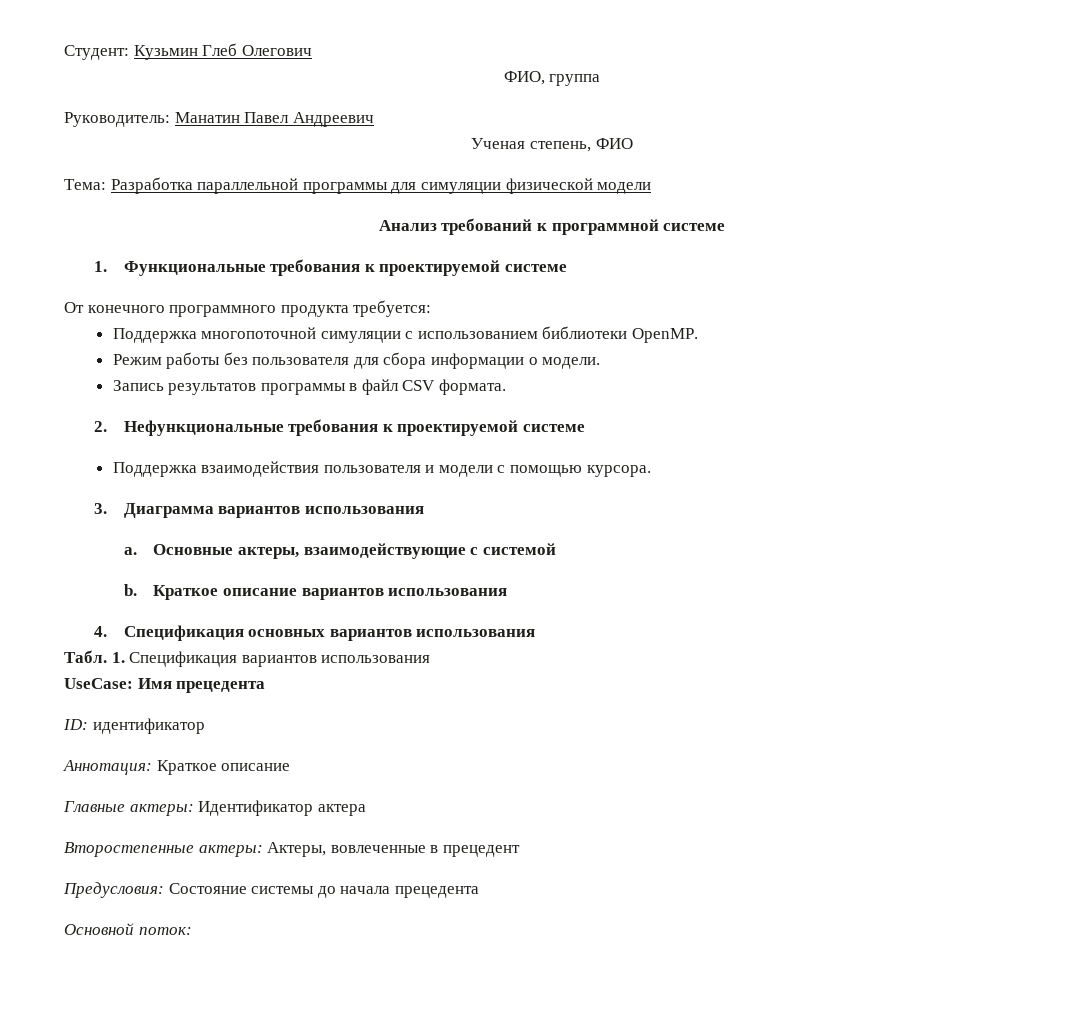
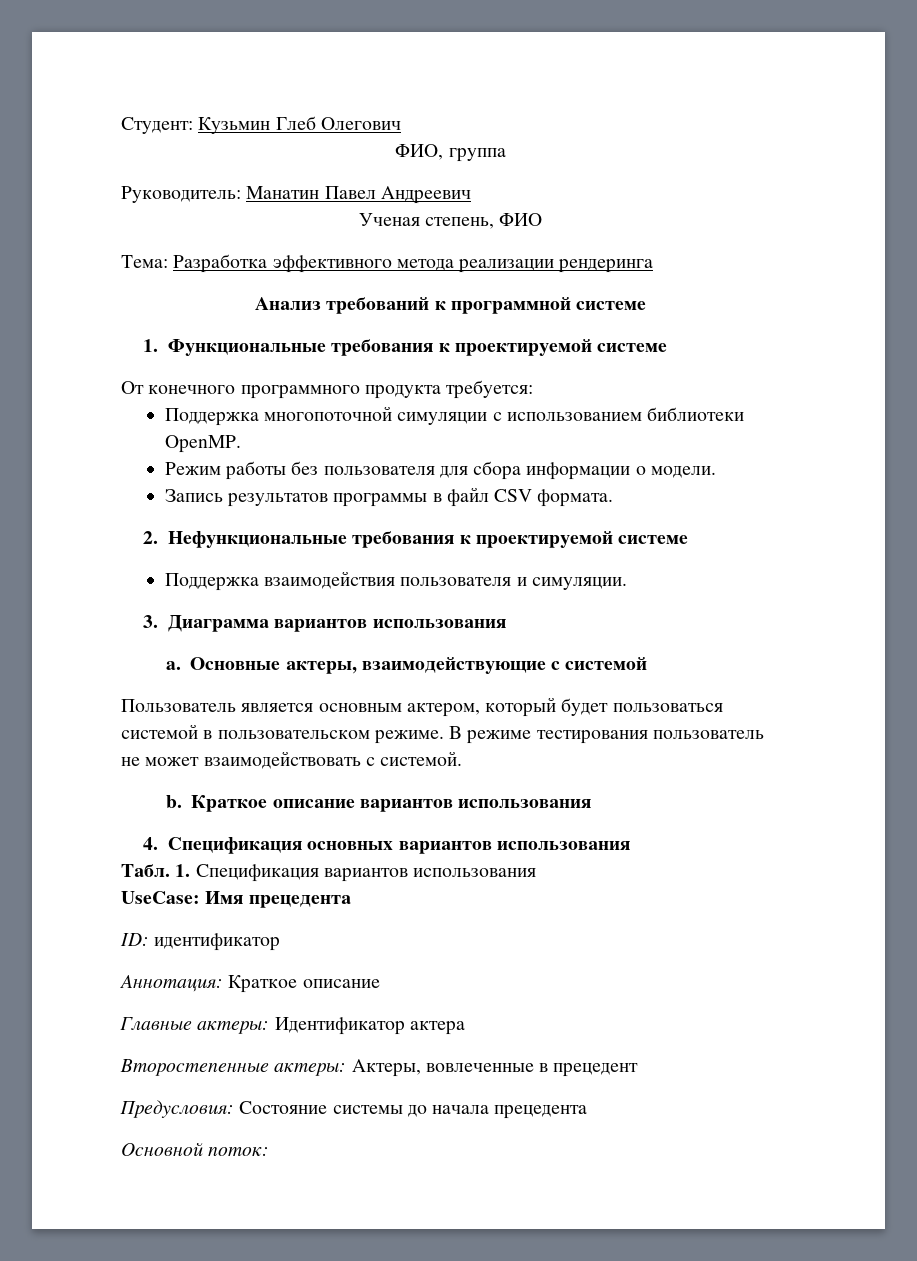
[197,178,652,194] параллельной программы для симуляции физической модели -> [272,255,654,273] эффективного метода реализации рендеринга
[438,465,651,477] модели с помощью курсора. -> [531,577,627,590] симуляции.
(556, 549) none -> [121,697,723,717] [121,724,764,744] [121,751,463,769] // Пользователь является основным актером, который будет пользоваться системой в пользовательском режиме. В режиме тестирования пользователь не может взаимодействовать с системой.

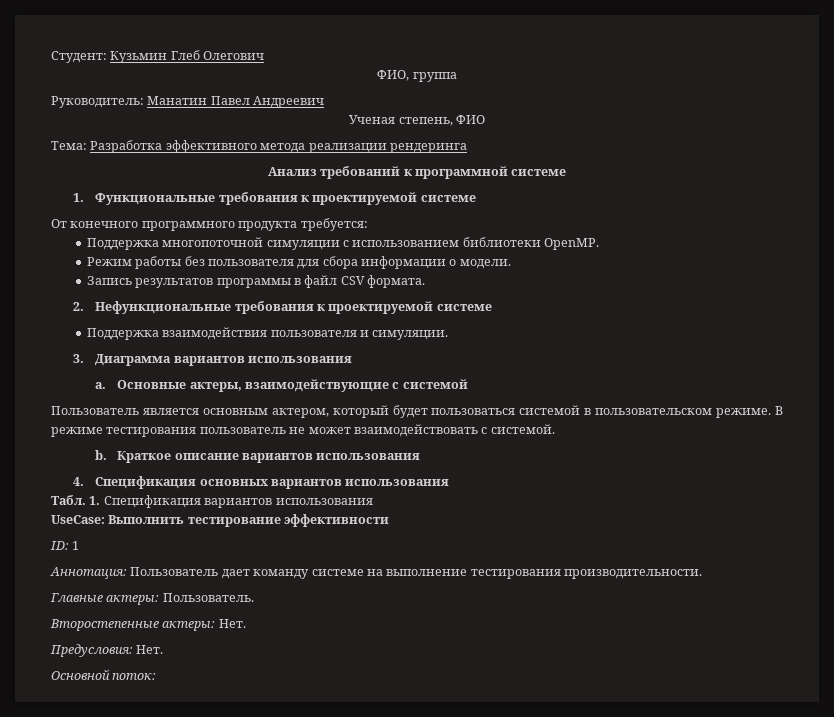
[205,891,351,908] Имя прецедента -> [108,514,390,527] Выполнить тестирование эффективности
[154,933,281,951] идентификатор -> [72,541,80,550] 1
[228,975,380,993] Краткое описание -> [130,567,702,579] Пользователь дает команду системе на выполнение тестирования производительности.
[274,1017,465,1035] Идентификатор актера -> [162,593,254,602] Пользователь.
[351,1059,639,1077] [120,1100,588,1119] Актеры, вовлеченные в прецедент // Предусловия: Состояние системы до начала прецедента -> [218,619,246,628] [50,644,164,657] Нет. // Предусловия: Нет.

